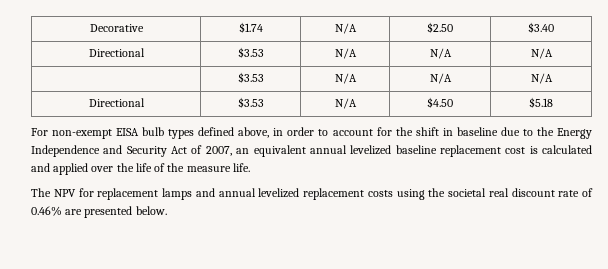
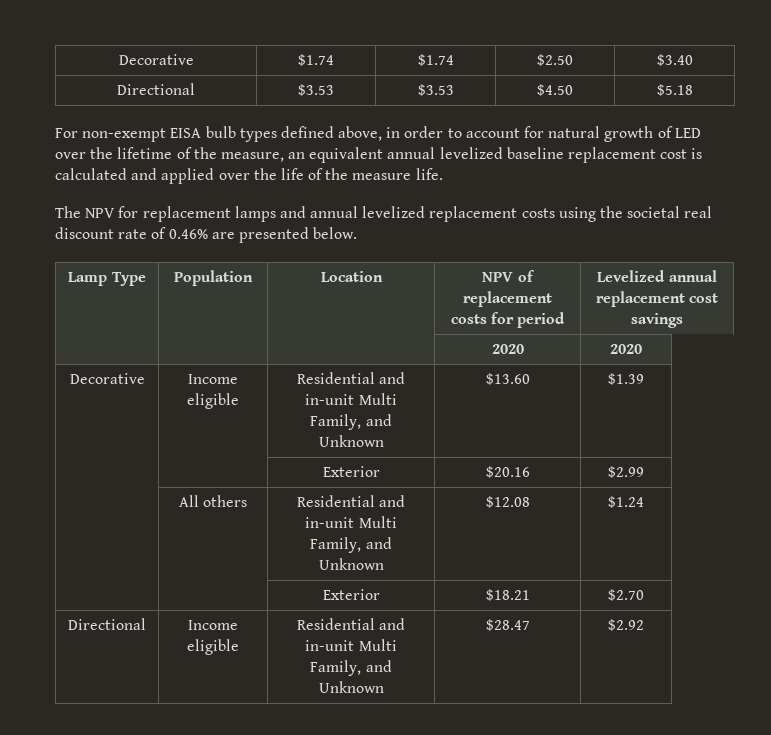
[334,23,357,34] N/A -> [417,54,454,66] $1.74
[334,48,357,59] [429,48,452,59] [530,48,553,59] [237,72,264,83] [334,73,357,84] [429,73,452,84] [530,73,553,84] [88,98,145,107] [237,97,264,108] [334,98,357,109] N/A | N/A | N/A // | $3.53 | N/A | N/A | N/A // Directional | $3.53 | N/A -> [417,84,454,96] $3.53
[395,127,592,139] [31,145,232,157] the shift in baseline due to the Energy Independence and Security Act of 2007, -> [548,126,701,142] [55,147,284,162] natural growth of LED over the lifetime of the measure,
(167, 210) none -> [68,272,146,286] [174,270,253,286] [320,271,383,282] [482,270,535,282] [463,291,552,307] [450,312,566,328] [597,270,717,282] [595,291,719,307] [630,313,683,328] [491,344,524,354] [610,344,642,354] [69,373,145,384] [188,374,238,384] [187,393,239,409] [296,372,406,384] [305,393,397,405] [310,414,392,430] [318,435,384,447] [485,373,530,385] [608,373,644,385] [322,466,380,477] [485,466,530,478] [608,466,644,478] [178,495,248,507] [296,495,406,507] [305,516,397,528] [310,537,392,553] [318,558,384,570] [485,496,530,508] [608,496,644,508] [322,589,380,600] [485,589,530,601] [608,589,644,601] [68,618,146,630] [188,620,238,630] [187,639,239,655] [296,618,406,630] [305,639,397,651] [310,660,392,676] [318,681,384,693] [485,619,530,631] [608,619,644,631] // Lamp Type | Population | Location | NPV of replacement costs for period | Levelized annual replacement cost savings // | | | 2020 | 2020 // Decorative | Income eligible | Residential and in-unit Multi Family, and Unknown | $13.60 | $1.39 // | | Exterior | $20.16 | $2.99 // | All others | Residential and in-unit Multi Family, and Unknown | $12.08 | $1.24 // | | Exterior | $18.21 | $2.70 // Directional | Income eligible | Residential and in-unit Multi Family, and Unknown | $28.47 | $2.92

